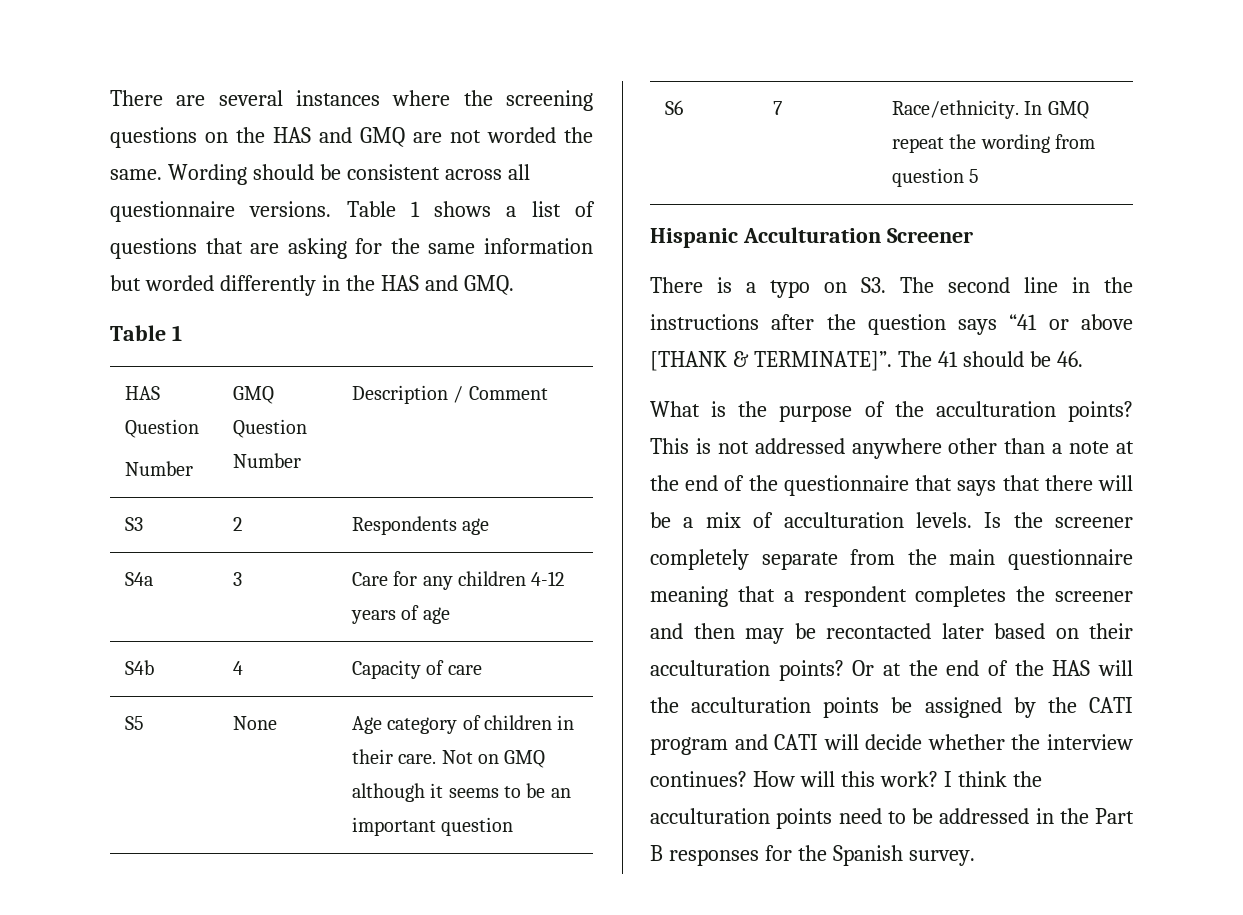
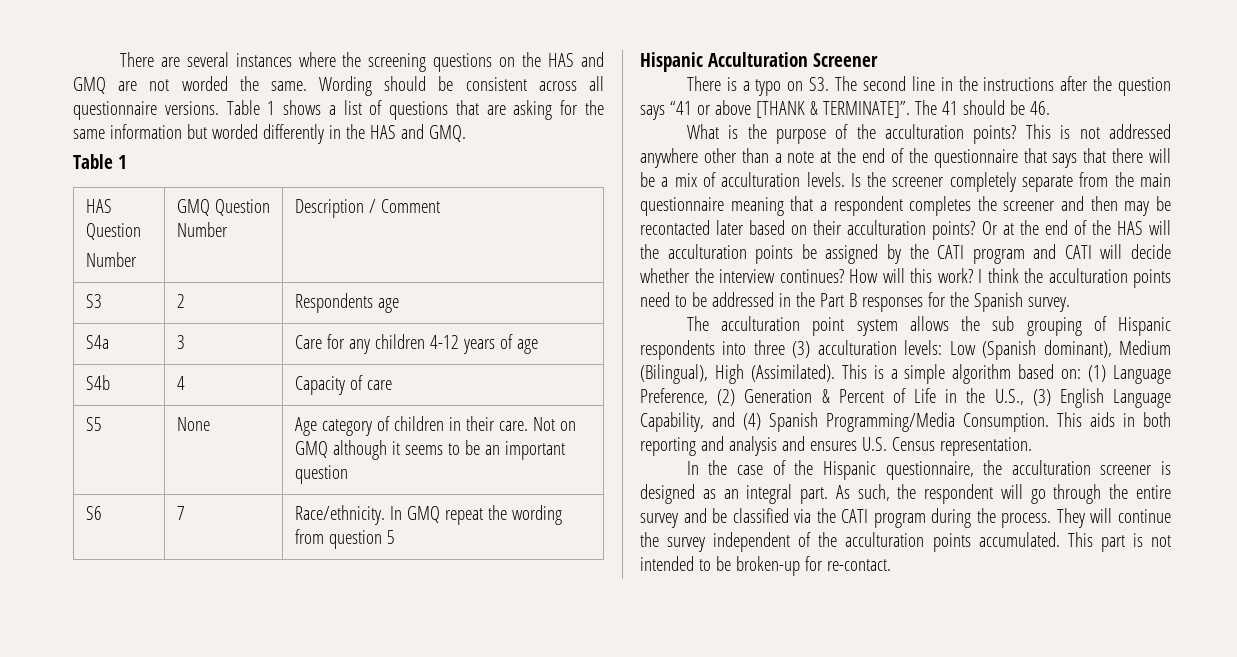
(975, 858) none -> [686,316,1171,336] [640,340,1171,360] [640,364,1171,384] [640,388,1171,408] [640,412,1171,432] [640,436,1032,456] [686,460,1171,480] [640,484,1171,504] [640,508,1171,528] [640,532,1171,552] [640,556,891,576] // The acculturation point system allows the sub grouping of Hispanic respondents into three (3) acculturation levels: Low (Spanish dominant), Medium (Bilingual), High (Assimilated). This is a simple algorithm based on: (1) Language Preference, (2) Generation & Percent of Life in the U.S., (3) English Language Capability, and (4) Spanish Programming/Media Consumption. This aids in both reporting and analysis and ensures U.S. Census representation. // In the case of the Hispanic questionnaire, the acculturation screener is designed as an integral part. As such, the respondent will go through the entire survey and be classified via the CATI program during the process. They will continue the survey independent of the acculturation points accumulated. This part is not intended to be broken-up for re-contact.

